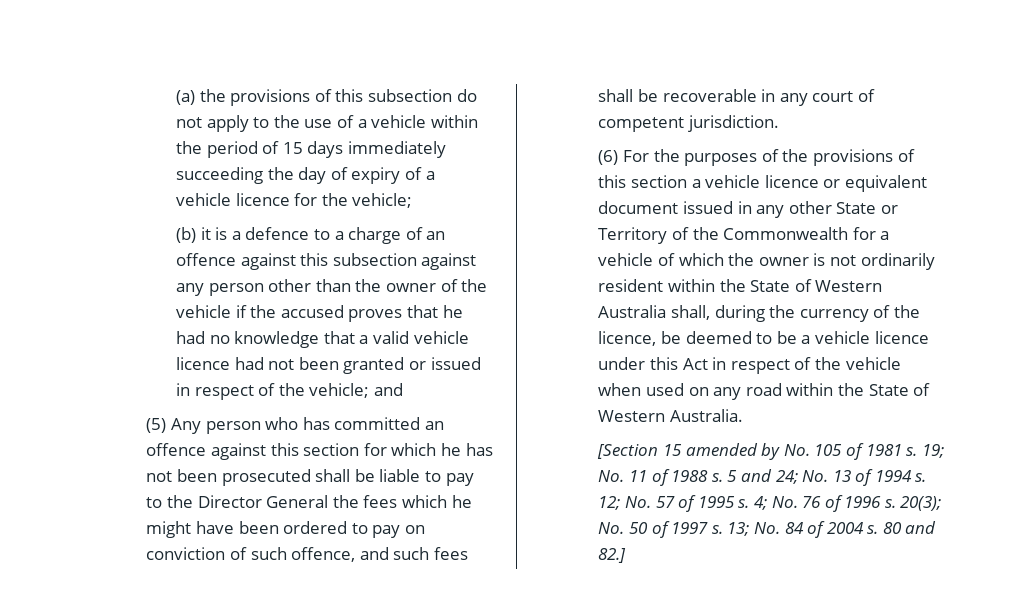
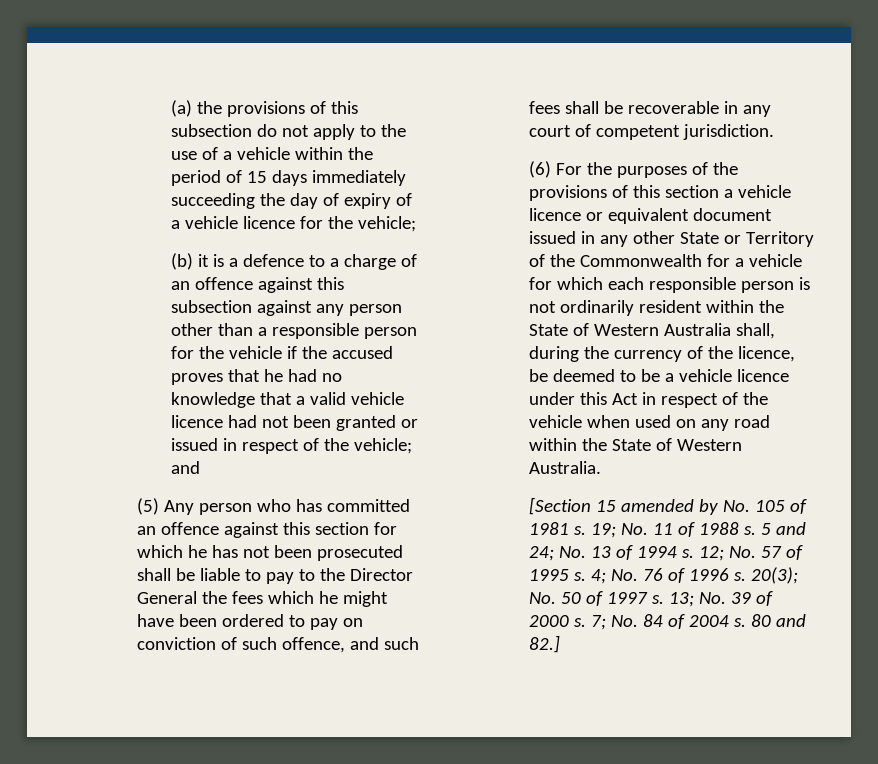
[355,279,458,292] the owner of -> [257,323,417,339] [171,346,194,359] a responsible person for
[657,253,809,266] of which the owner -> [528,277,794,293] for which each responsible person
(780, 528) none -> [730,591,773,606] [528,615,638,630] 39 of 2000 s. 7; No.

